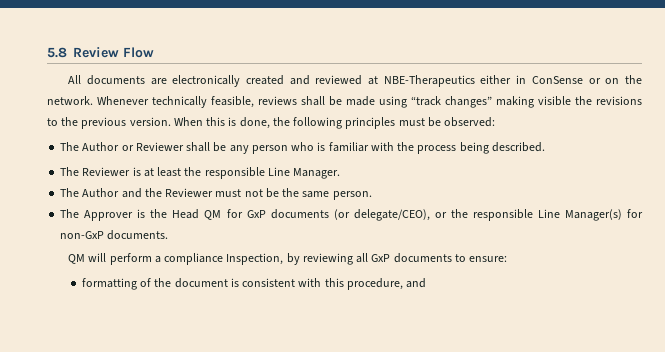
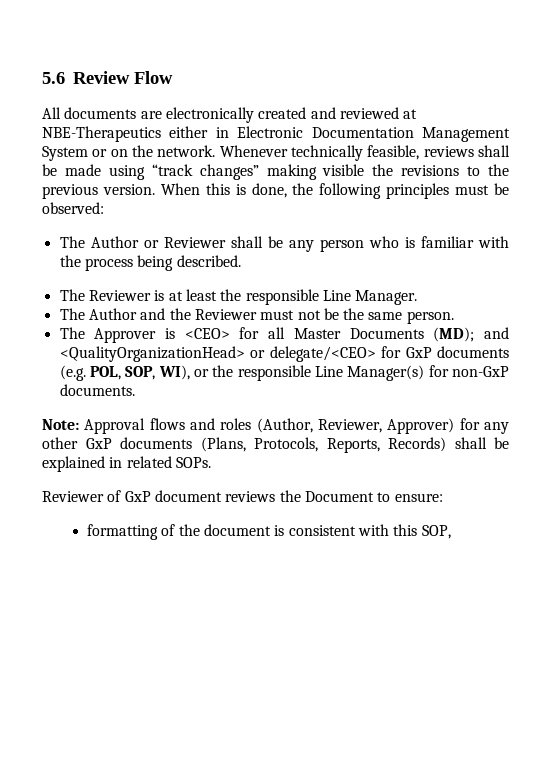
[47,47,67,58] 5.8 -> [42,72,65,84] 5.6
[531,76,583,84] ConSense -> [237,126,511,142] [42,146,88,161] Electronic Documentation Management System
[150,209,430,221] the Head QM for GxP documents (or delegate/CEO), -> [184,327,509,342] [59,346,509,362] [59,365,190,381] <CEO> for all Master Documents (MD); and <QualityOrganizationHead> or delegate/<CEO> for GxP documents (e.g. POL, SOP, WI),
[68,253,452,265] QM will perform a compliance Inspection, by reviewing all GxP documents -> [42,418,509,434] [42,437,509,453] [42,456,211,472] [42,490,374,502] Note: Approval flows and roles (Author, Reviewer, Approver) for any other GxP documents (Plans, Protocols, Reports, Records) shall be explained in related SOPs. // Reviewer of GxP document reviews the Document
[346,278,427,290] procedure, and -> [421,525,451,539] SOP,

